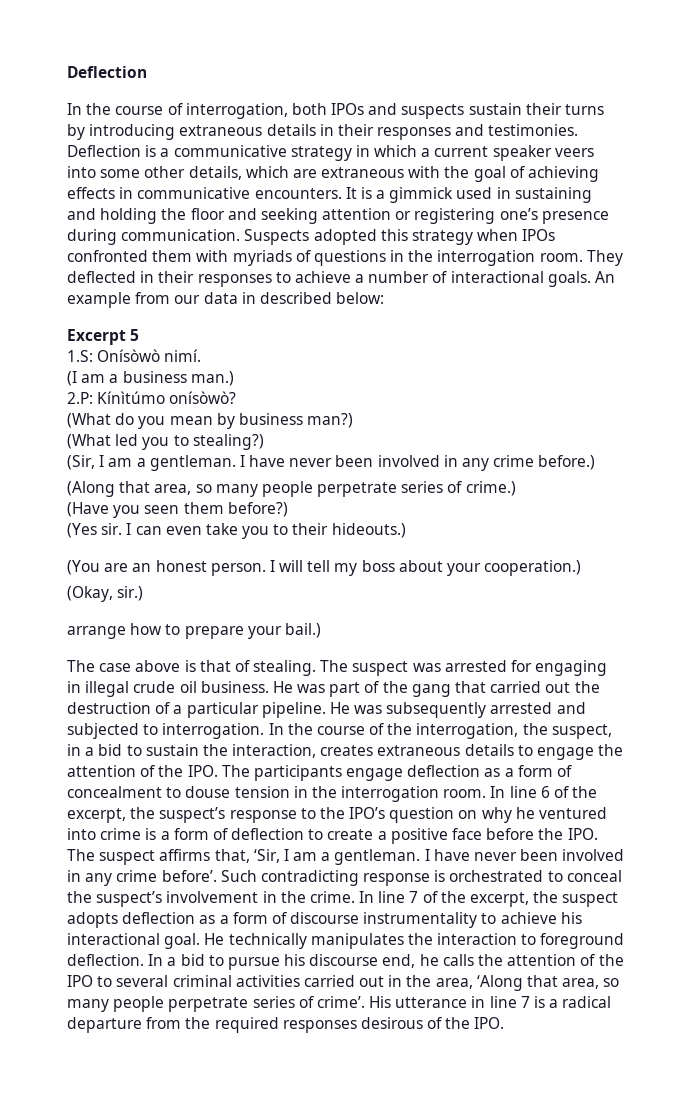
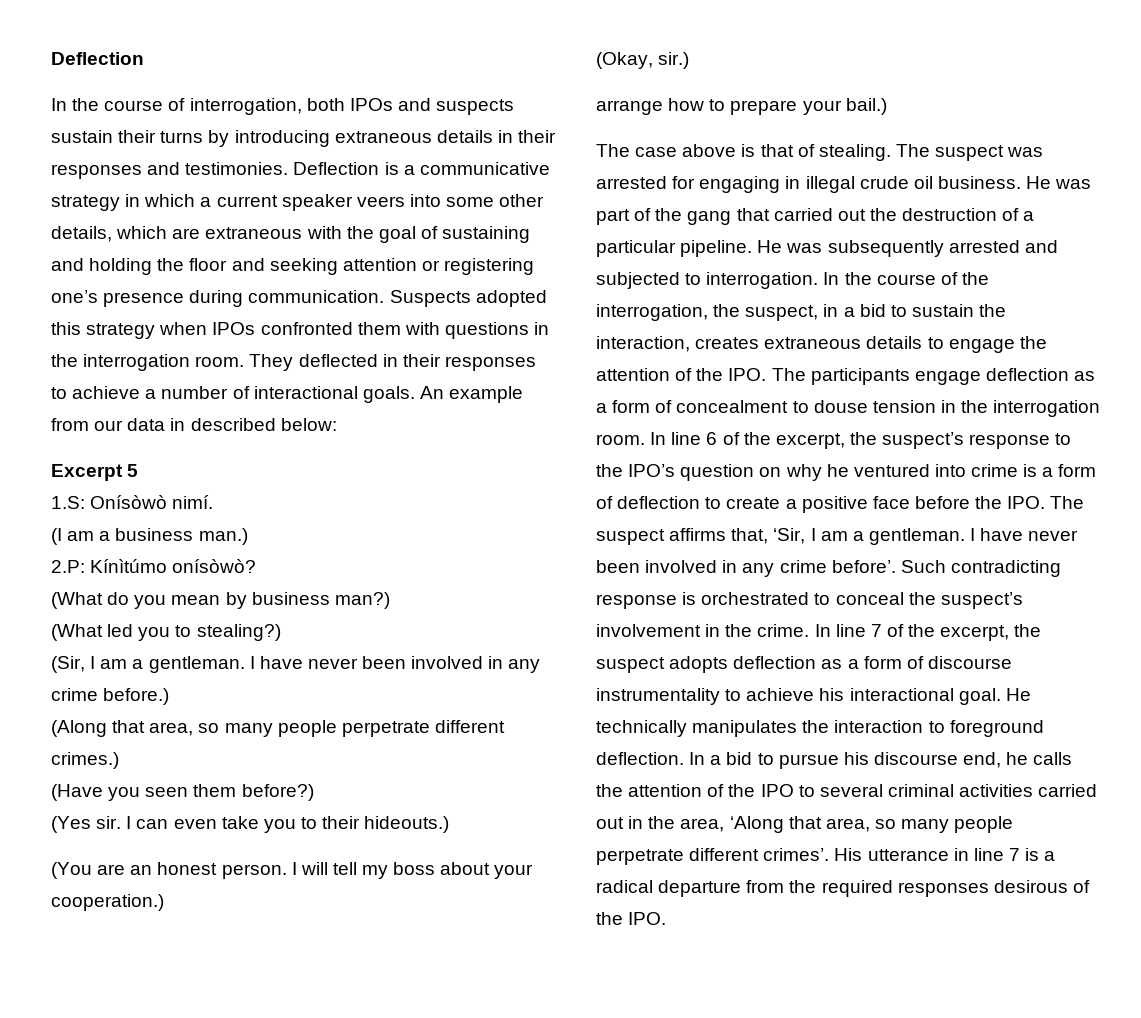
[528,166,600,182] [67,187,511,203] achieving effects in communicative encounters. It is a gimmick used in -> (438, 232) none
[232,250,311,266] myriads of -> (440, 328) none
[401,481,516,496] series of crime.) -> [434,720,505,733] [51,752,119,769] different crimes.)
[252,996,365,1008] series of crime’. -> [689,848,830,861] different crimes’.

